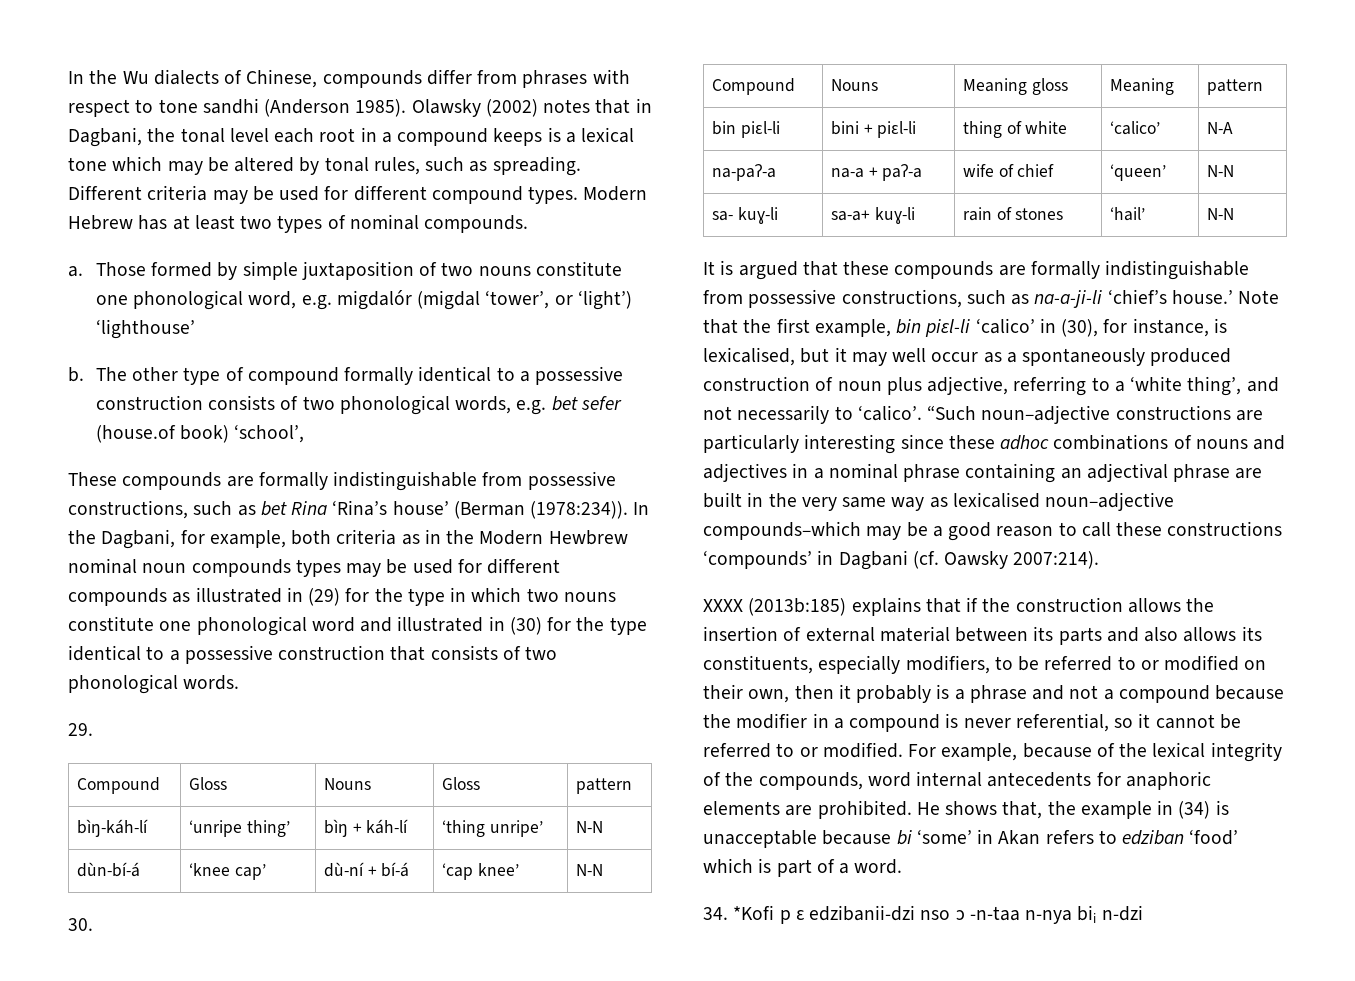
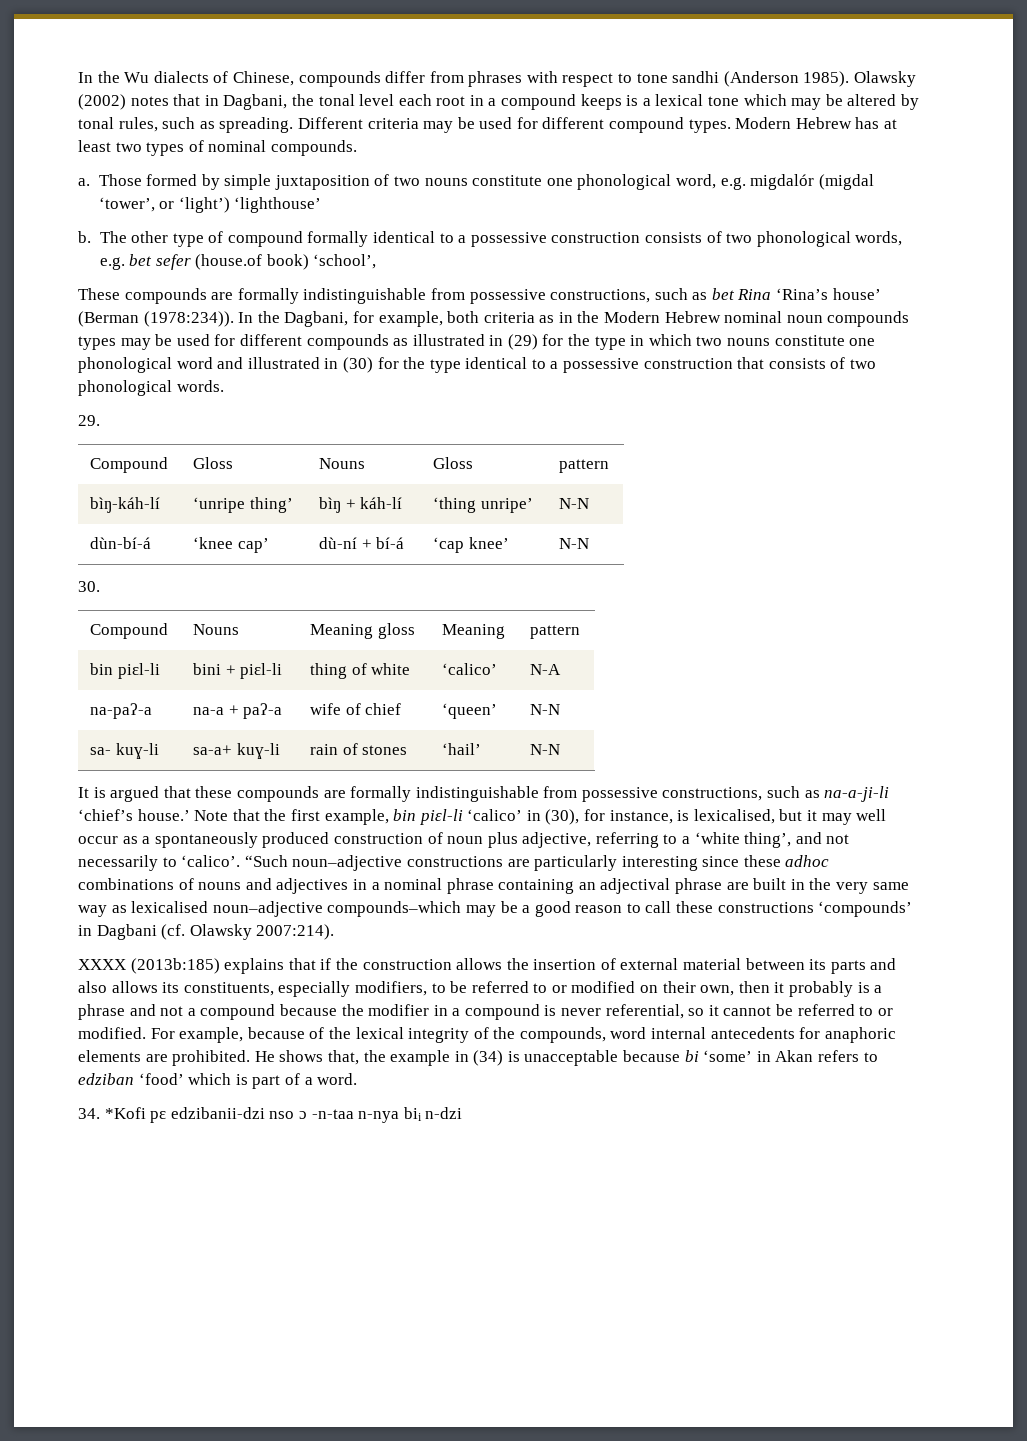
[548,530,628,545] Hewbrew -> [664,311,721,323] Hebrew
[944,551,1009,569] Oawsky -> [189,924,252,940] Olawsky
[779,910,805,924] p ɛ -> [150,1111,167,1123] pɛ

